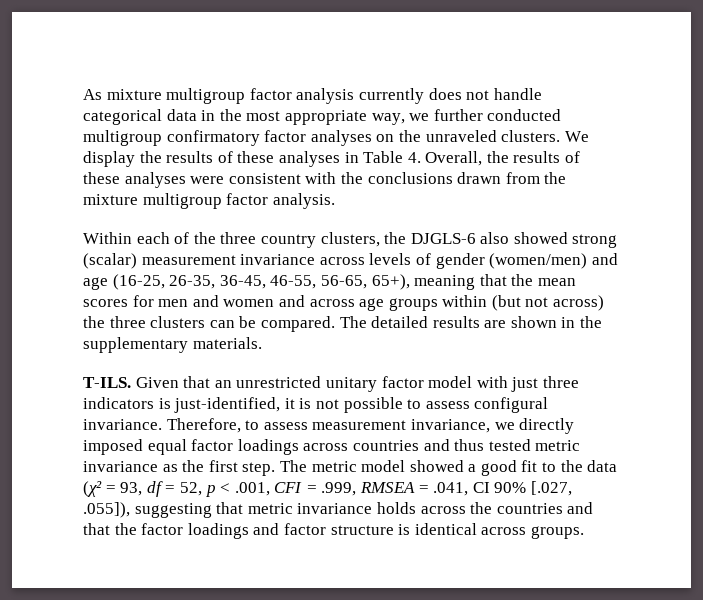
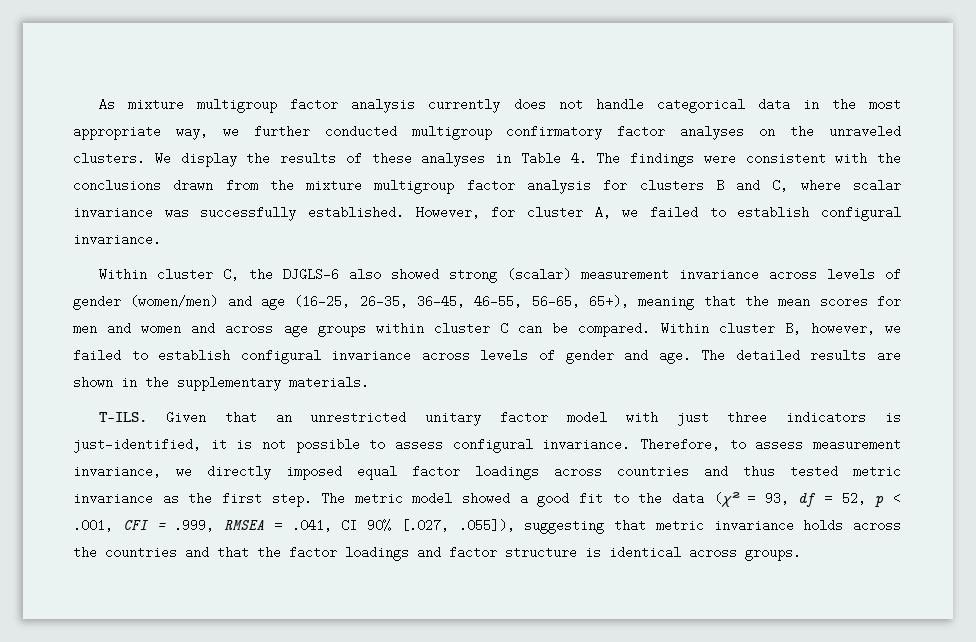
[425,151,581,166] [83,172,186,188] Overall, the results of these analyses -> [596,152,694,167] The findings
[272,193,335,209] [83,232,380,248] analysis. // Within each of the three country clusters, -> [527,179,902,194] [73,206,901,221] [73,233,161,246] [99,268,240,281] analysis for clusters B and C, where scalar invariance was successfully established. However, for cluster A, we failed to establish configural invariance. // Within cluster C,
[491,295,605,311] [83,316,335,332] (but not across) the three clusters can be compared. -> [433,322,902,337] [73,349,691,364] cluster C can be compared. Within cluster B, however, we failed to establish configural invariance across levels of gender and age.

